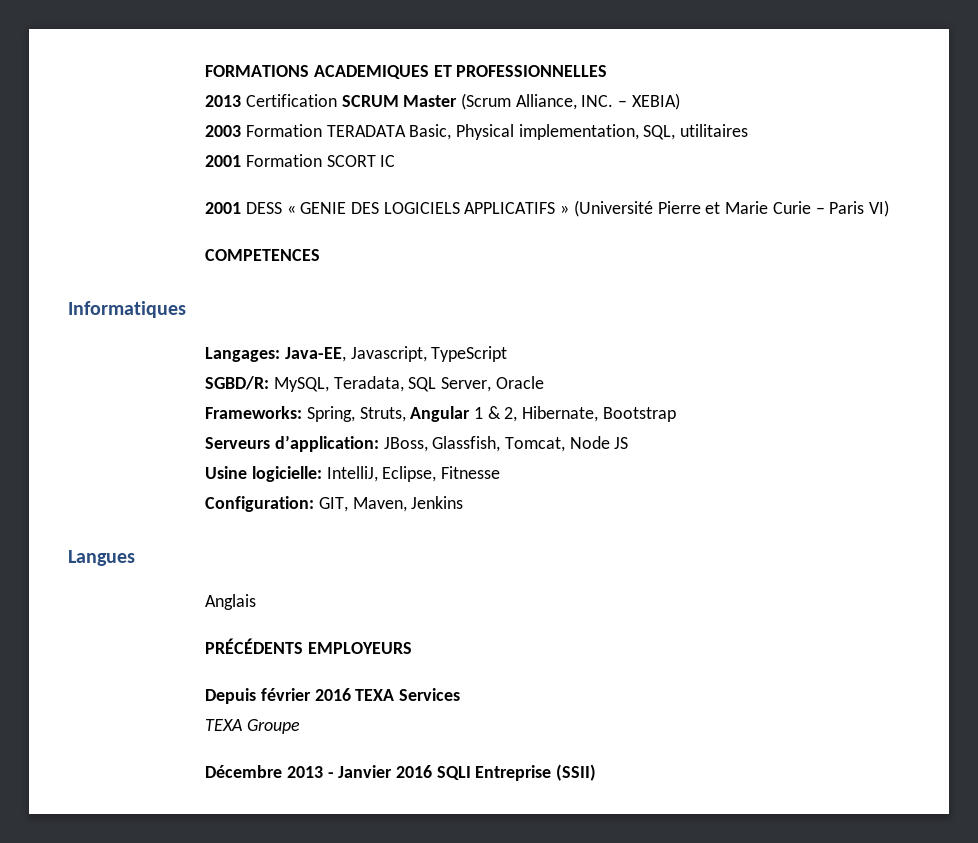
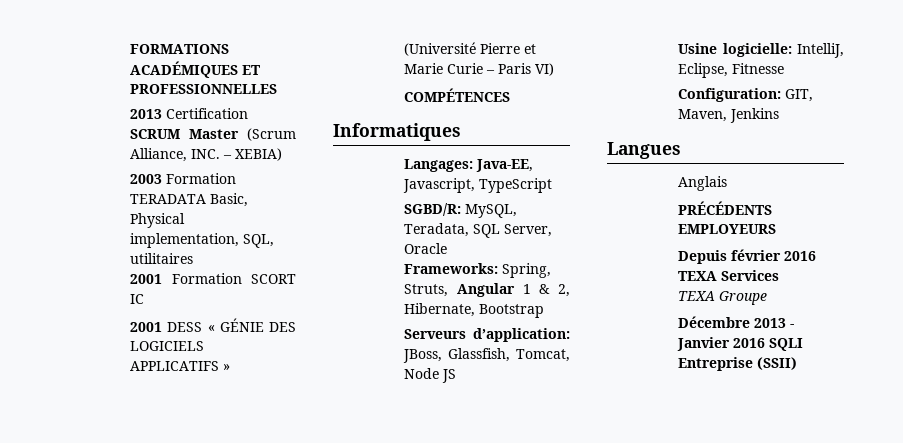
[313,65,429,79] ACADEMIQUES -> [130,61,239,78] ACADÉMIQUES
[300,202,347,214] GENIE -> [219,318,264,332] GÉNIE
[205,249,321,261] COMPETENCES -> [404,88,511,102] COMPÉTENCES

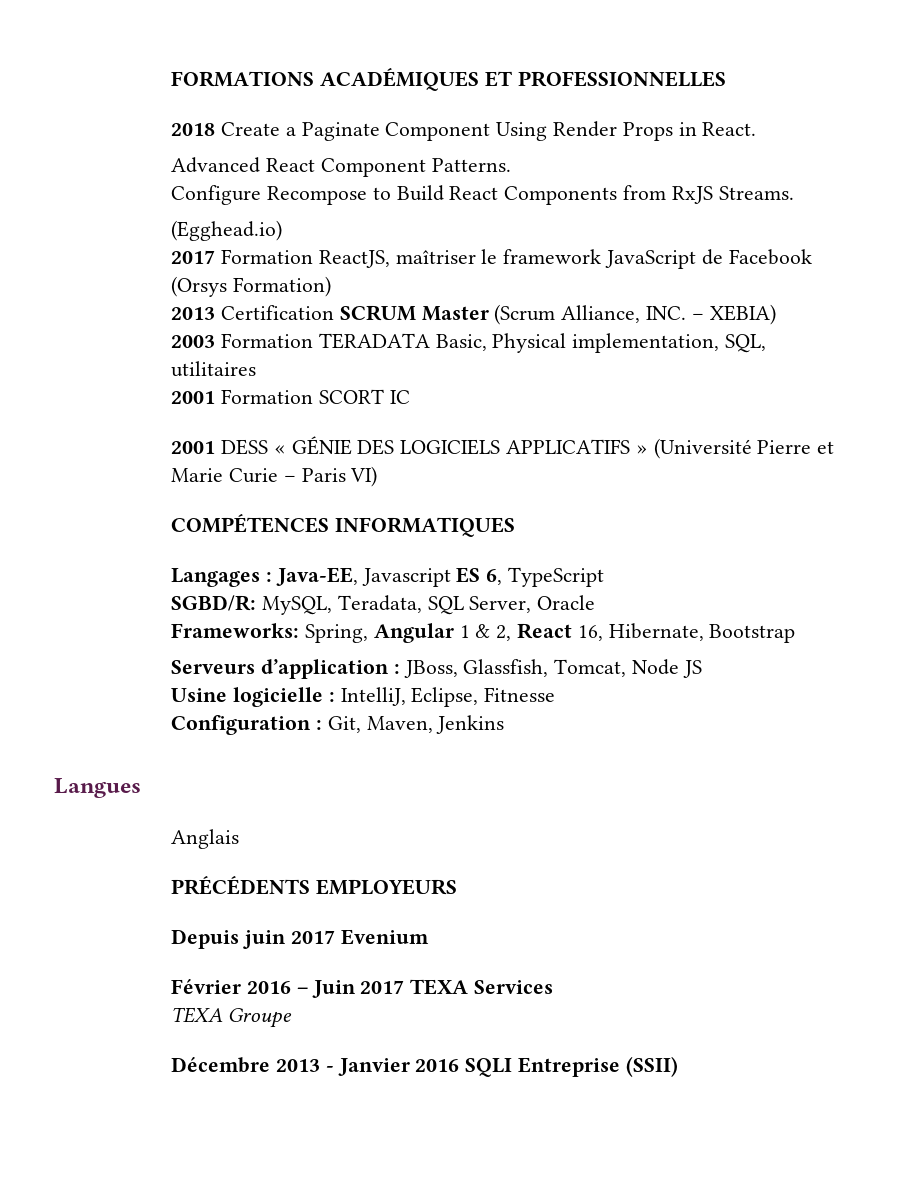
(278, 89) none -> [171,121,757,141] [171,157,511,177] [171,185,794,205] [171,220,283,241] [171,249,812,269] [171,276,331,297] // 2018 Create a Paginate Component Using Render Props in React. // Advanced React Component Patterns. // Configure Recompose to Build React Components from RxJS Streams. // (Egghead.io) // 2017 Formation ReactJS, maîtriser le framework JavaScript de Facebook (Orsys Formation)
[333,123,461,141] [404,159,534,172] [403,178,476,193] // Informatiques // Langages: Java-EE, Javascript, -> [334,517,515,537] [171,567,503,587] INFORMATIQUES // Langages : Java-EE, Javascript ES 6,
[404,284,449,297] Struts, -> (368, 633) none
(570, 290) none -> [516,623,603,641] React 16,
[473,328,570,342] d’application: -> [260,659,400,679] d’application :
[722,43,792,57] logicielle: -> [232,687,335,707] logicielle :
[678,88,814,102] Configuration: GIT, -> [171,715,361,735] Configuration : Git,
[731,249,817,261] février 2016 -> [242,929,429,949] [171,979,405,998] juin 2017 Evenium // Février 2016 – Juin 2017

